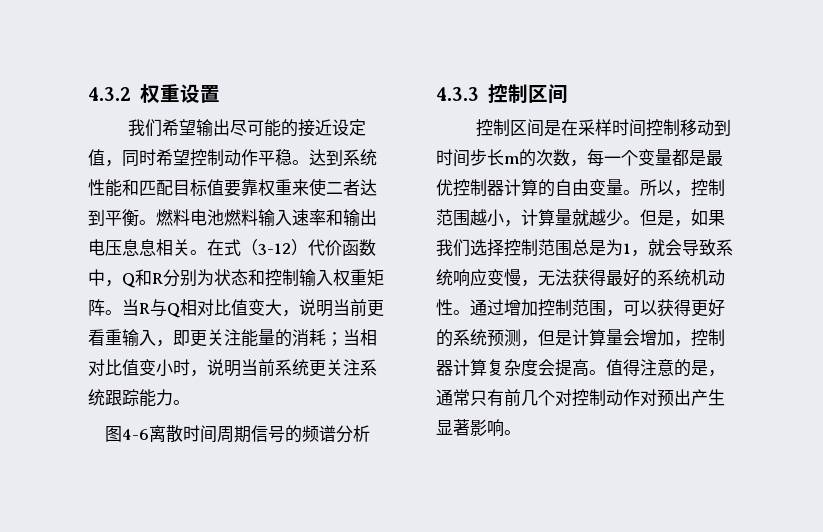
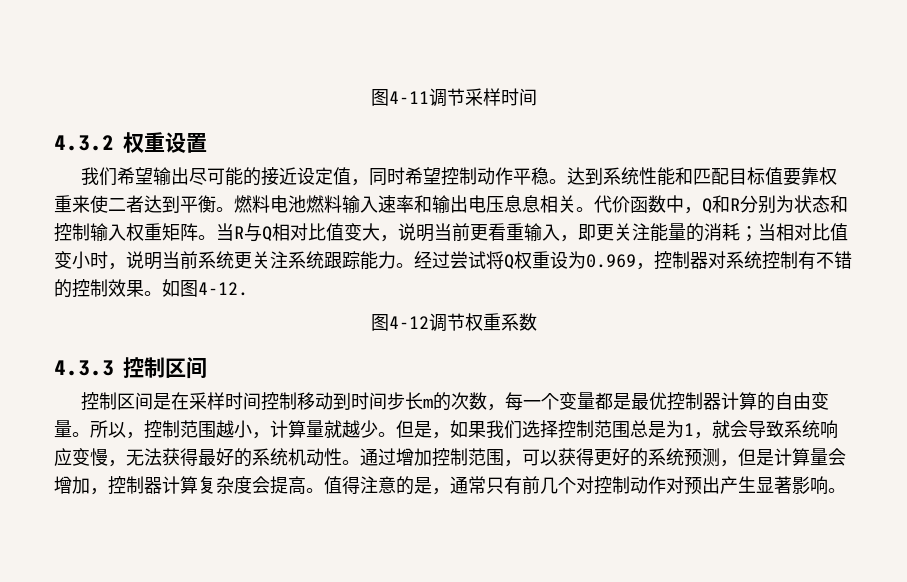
(88, 94) none -> [370,88,537,107] 图4-11调节采样时间 //
[207,239,308,256] 在式（3-12） -> (594, 209) none
[105,425,370,443] // 图4-6离散时间周期信号的频谱分析 -> [414,251,852,270] [54,279,248,298] [370,313,537,332] 经过尝试将Q权重设为0.969，控制器对系统控制有不错的控制效果。如图4-12. // 图4-12调节权重系数

